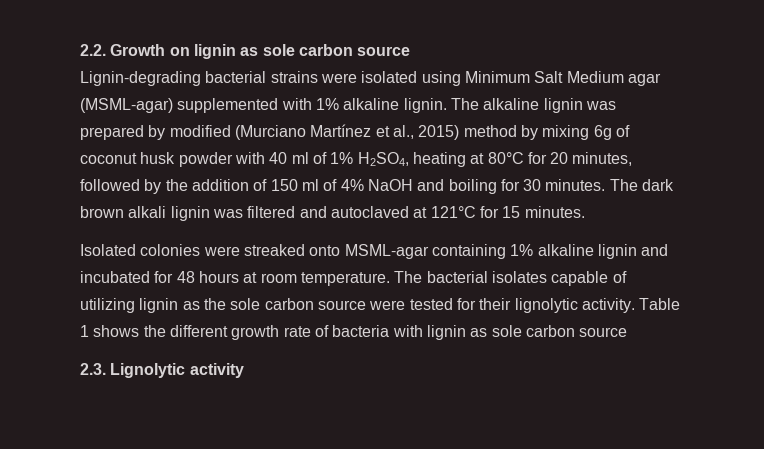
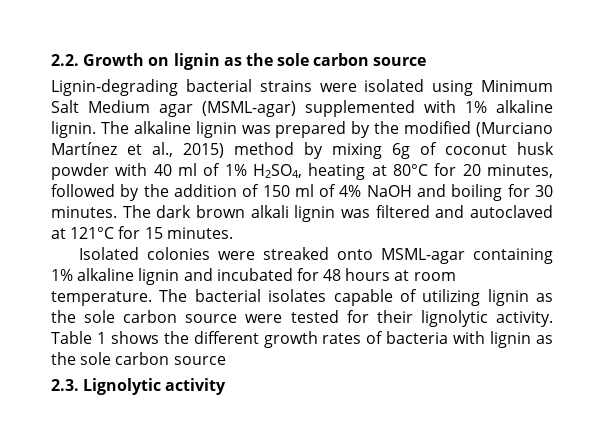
(259, 51) none -> [245,53,273,66] the
(166, 132) none -> [374,121,400,134] the
[283,326,311,337] rate -> [322,333,362,344] rates
(488, 332) none -> [51,352,76,365] the

